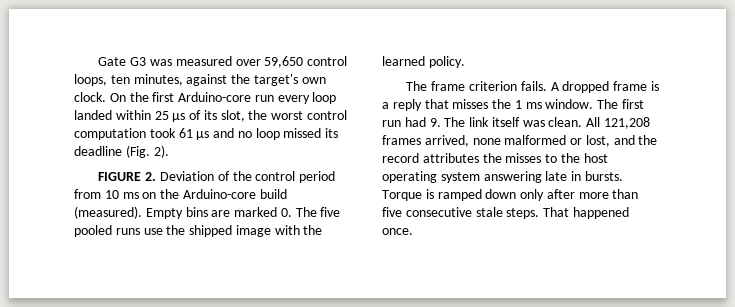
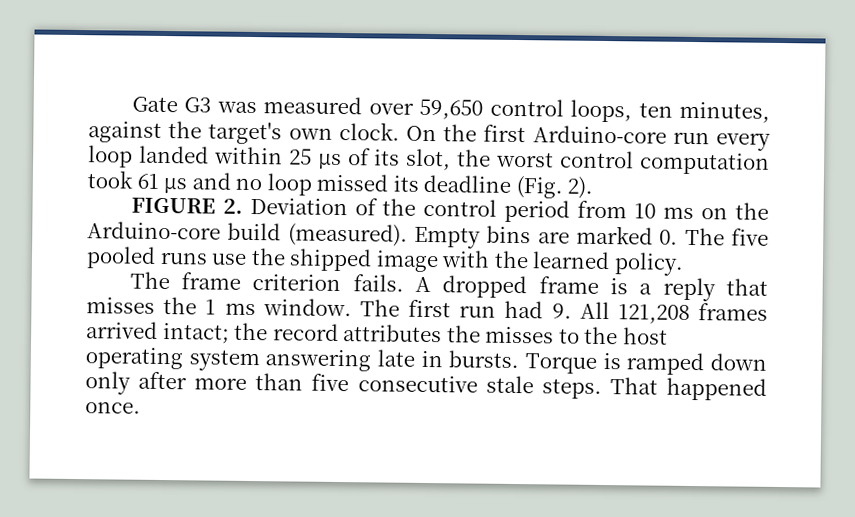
[444,117,651,129] [382,135,635,147] The link itself was clean. All 121,208 frames arrived, none malformed or lost, and -> [579,301,768,324] [86,321,230,344] All 121,208 frames arrived intact;

